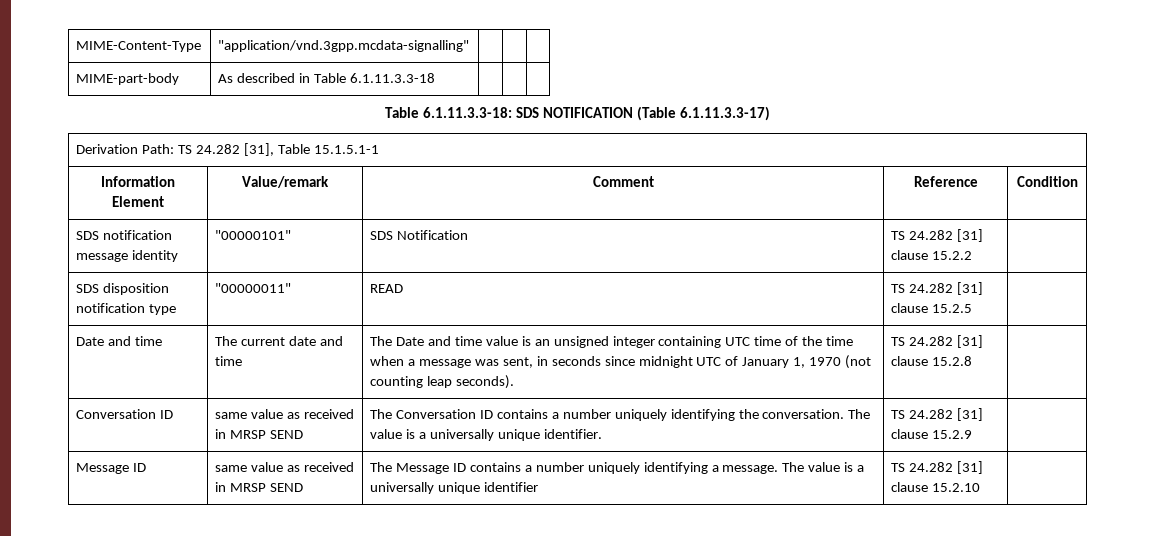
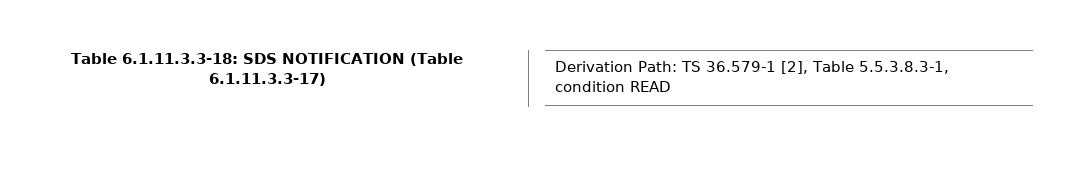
[76,41,202,52] [218,40,470,52] [76,73,180,85] [218,73,435,83] MIME-Content-Type | "application/vnd.3gpp.mcdata-signalling" | | | // MIME-part-body | As described in Table 6.1.11.3.3-18 | | | // -> (71, 58) none
[195,143,379,156] [101,176,175,187] [112,196,164,207] [242,176,329,188] [592,176,654,187] [913,176,978,187] [1016,176,1078,187] [76,230,173,240] [76,250,179,262] [215,230,292,240] [370,230,469,240] [891,229,984,242] [891,250,973,260] [76,283,170,295] [76,303,177,315] [215,283,292,293] [370,284,404,293] [891,282,984,295] [891,303,973,313] [76,336,163,346] [215,336,343,346] [215,356,243,366] [370,336,854,348] [370,355,872,369] [370,375,515,389] [891,335,984,348] [891,356,973,366] [76,409,174,419] [215,409,354,419] [215,429,304,439] [370,409,871,421] [370,429,602,441] [891,408,984,421] [891,429,973,439] [76,463,147,474] [215,462,354,472] [215,482,304,492] [370,462,865,474] [370,482,539,494] [891,461,984,474] [891,482,981,492] 24.282 [31], Table 15.1.5.1-1 // Information Element | Value/remark | Comment | Reference | Condition // SDS notification message identity | "00000101" | SDS Notification | TS 24.282 [31] clause 15.2.2 | // SDS disposition notification type | "00000011" | READ | TS 24.282 [31] clause 15.2.5 | // Date and time | The current date and time | The Date and time value is an unsigned integer containing UTC time of the time when a message was sent, in seconds since midnight UTC of January 1, 1970 (not counting leap seconds). | TS 24.282 [31] clause 15.2.8 | // Conversation ID | same value as received in MRSP SEND | The Conversation ID contains a number uniquely identifying the conversation. The value is a universally unique identifier. | TS 24.282 [31] clause 15.2.9 | // Message ID | same value as received in MRSP SEND | The Message ID contains a number uniquely identifying a message. The value is a universally unique identifier | TS 24.282 [31] clause 15.2.10 | -> [706,61,950,74] [555,81,672,92] 36.579-1 [2], Table 5.5.3.8.3-1, condition READ

